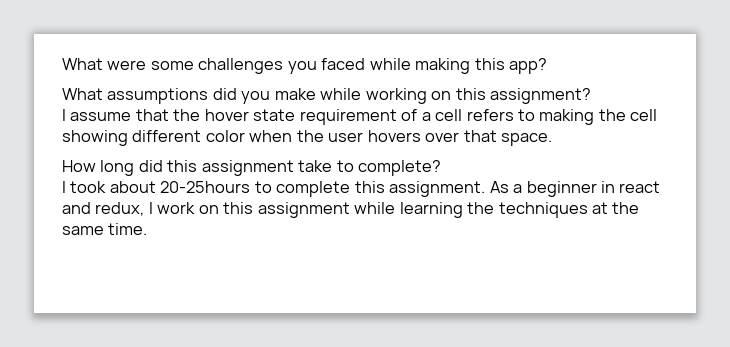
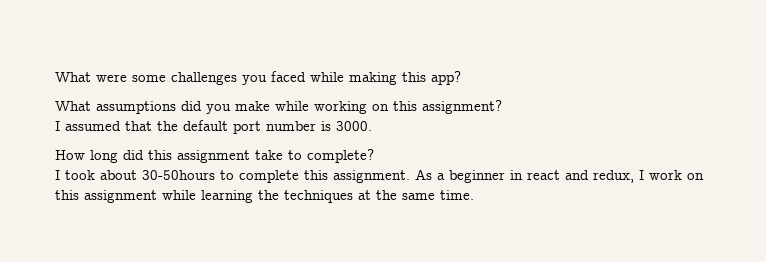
[70,112,132,121] assume -> [65,121,121,131] assumed
[204,109,658,125] [62,130,553,146] hover state requirement of a cell refers to making the cell showing different color when the user hovers over that space. -> [183,120,372,134] default port number is 3000.
[160,181,251,193] 20-25hours -> [142,170,215,180] 30-50hours

